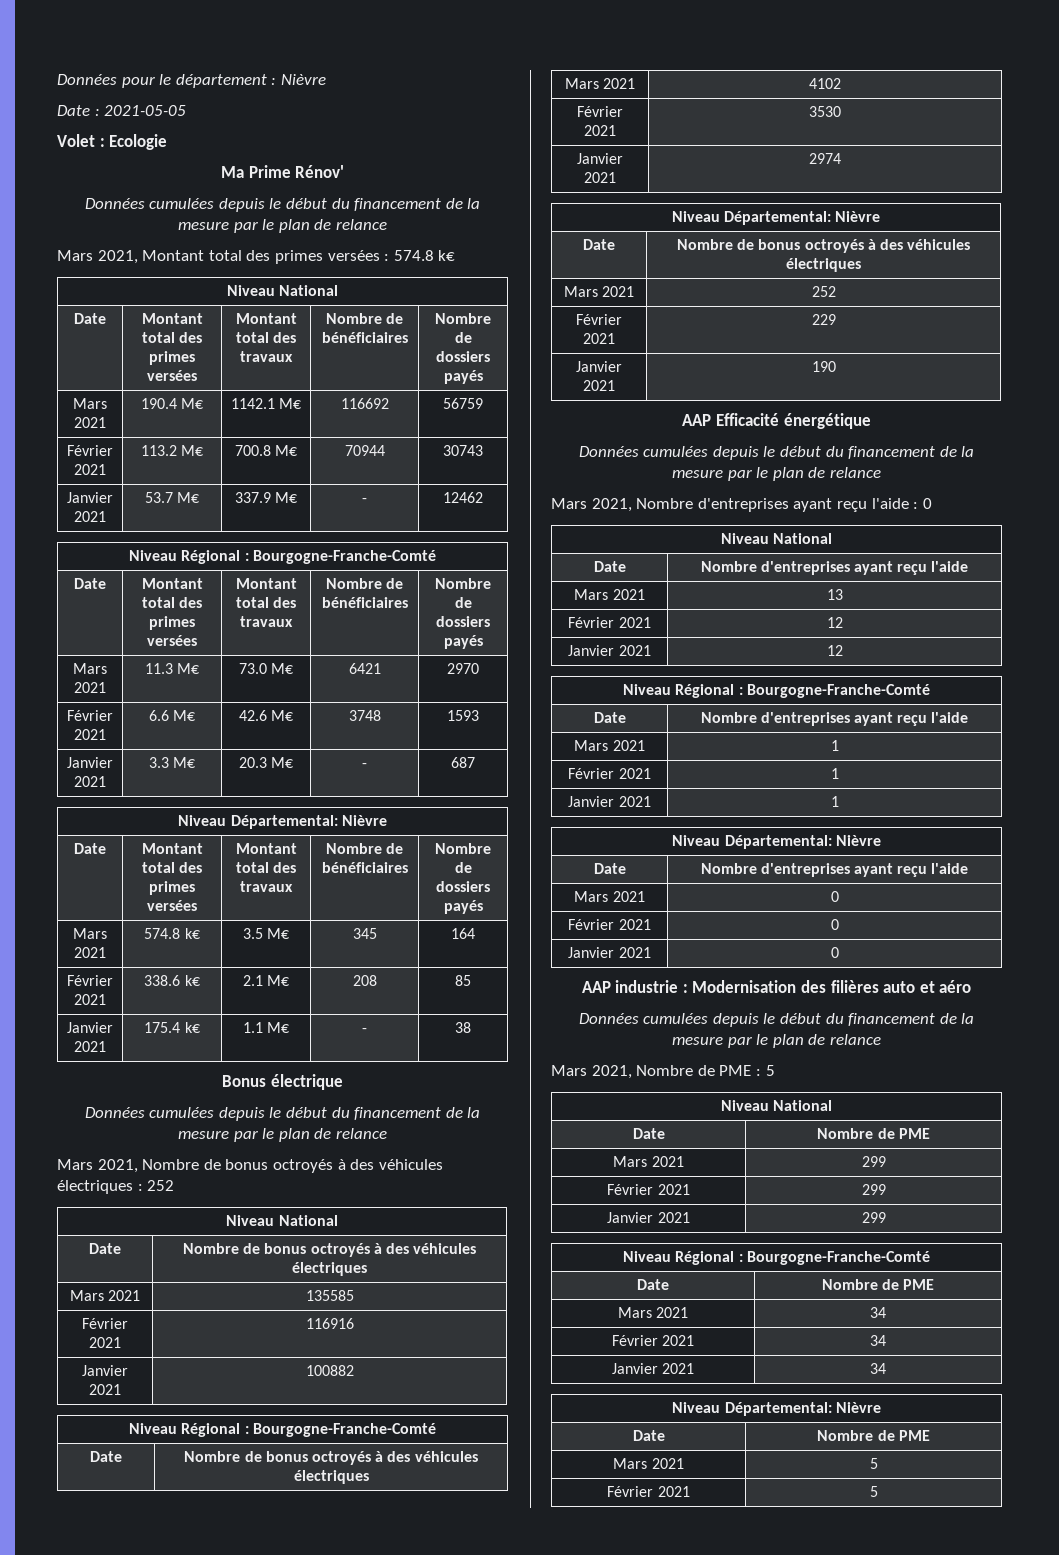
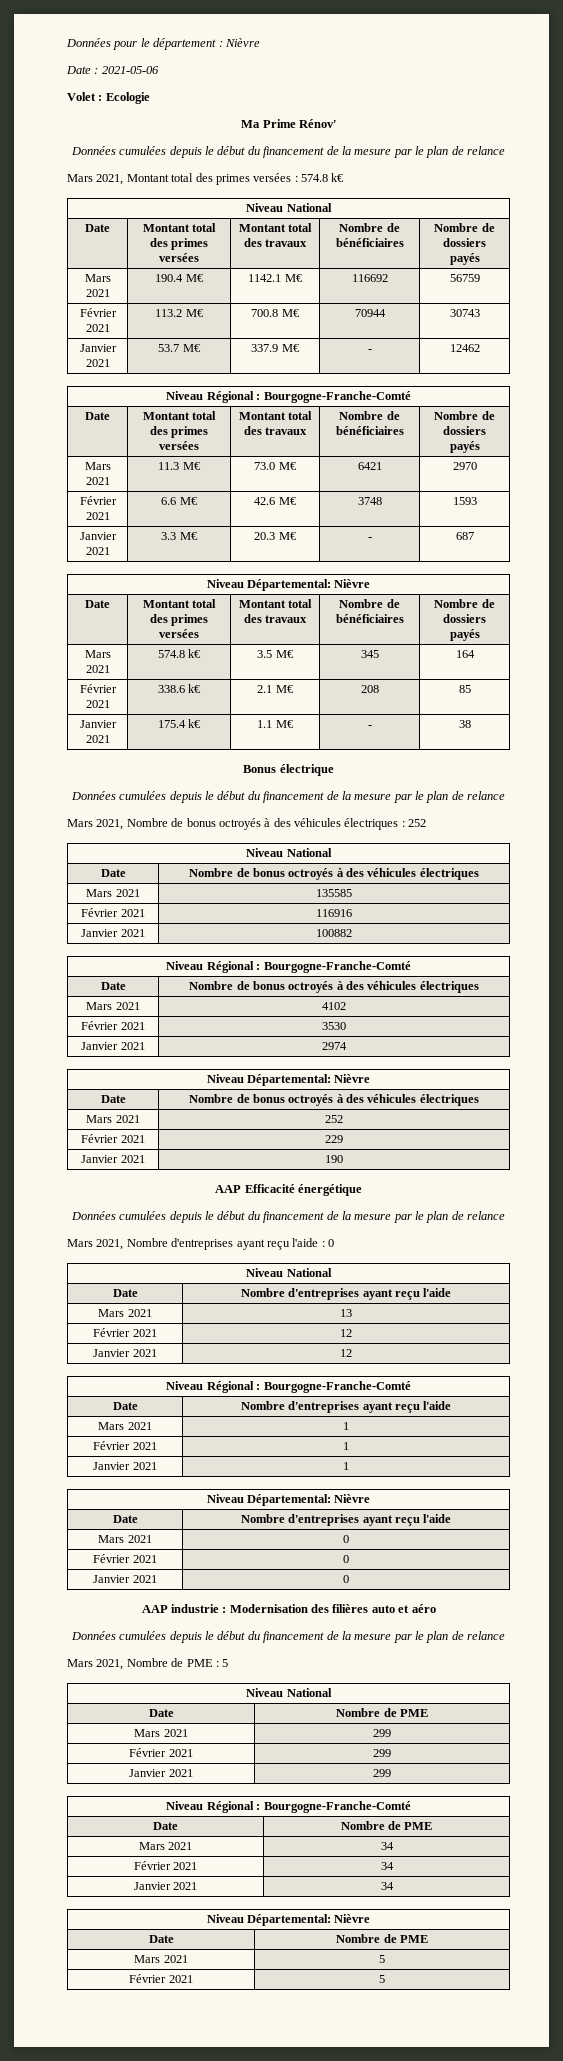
[104,105,187,116] 2021-05-05 -> [101,66,159,74] 2021-05-06

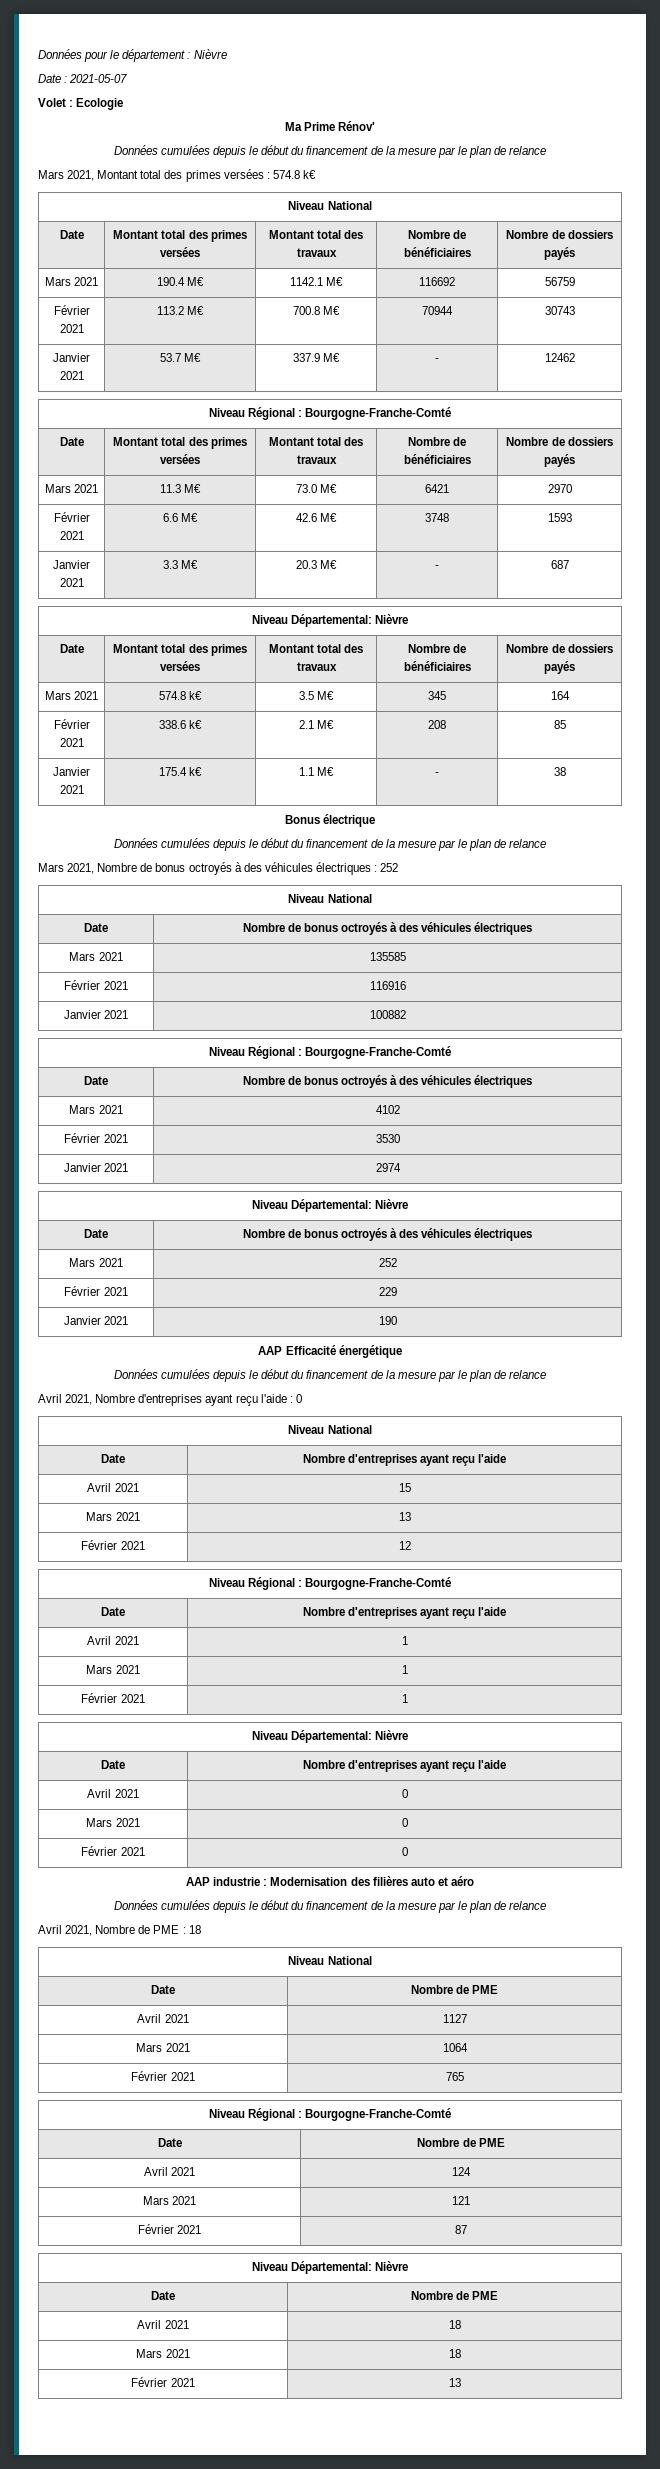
[101,66,159,74] 2021-05-06 -> [69,74,128,83] 2021-05-07
[67,1239,93,1247] Mars -> [38,1394,62,1403] Avril
(452, 1292) none -> [87,1483,139,1492] [398,1483,411,1492] // Avril 2021 | 15
[93,1349,157,1357] [340,1349,353,1357] // Janvier 2021 | 12 -> (411, 1545) none
(452, 1405) none -> [87,1636,139,1645] [401,1636,408,1645] // Avril 2021 | 1
[93,1462,157,1470] [343,1462,350,1470] // Janvier 2021 | 1 -> (408, 1698) none
(452, 1518) none -> [87,1789,139,1798] [401,1789,408,1798] // Avril 2021 | 0
[93,1575,157,1583] [343,1575,350,1583] // Janvier 2021 | 0 -> (408, 1851) none
[67,1659,93,1667] Mars -> [38,1925,62,1934] Avril
[222,1659,229,1667] 5 -> [188,1925,201,1934] 18
[134,1729,188,1737] [373,1729,392,1737] [129,1748,193,1757] [373,1749,392,1757] [129,1769,193,1777] [373,1769,392,1777] // Mars 2021 | 299 // Février 2021 | 299 // Janvier 2021 | 299 -> [137,2014,189,2023] [442,2014,467,2023] [136,2043,190,2052] [442,2043,468,2052] [131,2071,195,2081] [445,2072,464,2081] // Avril 2021 | 1127 // Mars 2021 | 1064 // Février 2021 | 765
[138,1842,193,1850] [380,1842,394,1850] [133,1861,198,1870] [380,1862,394,1870] [133,1882,198,1890] [380,1882,394,1890] // Mars 2021 | 34 // Février 2021 | 34 // Janvier 2021 | 34 -> [143,2167,196,2176] [452,2167,471,2176] [142,2196,197,2205] [452,2196,470,2205] [137,2224,202,2234] [455,2225,467,2234] // Avril 2021 | 124 // Mars 2021 | 121 // Février 2021 | 87
[134,1955,188,1963] [379,1955,386,1963] [129,1974,193,1983] [379,1975,386,1983] // Mars 2021 | 5 // Février 2021 | 5 -> [137,2320,189,2329] [448,2320,461,2329] [136,2349,190,2358] [448,2349,461,2358] [131,2377,195,2387] [448,2378,461,2387] // Avril 2021 | 18 // Mars 2021 | 18 // Février 2021 | 13

